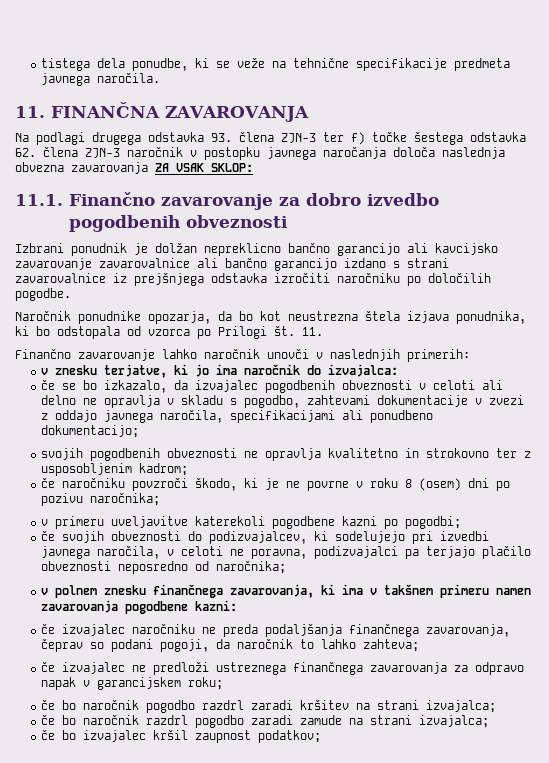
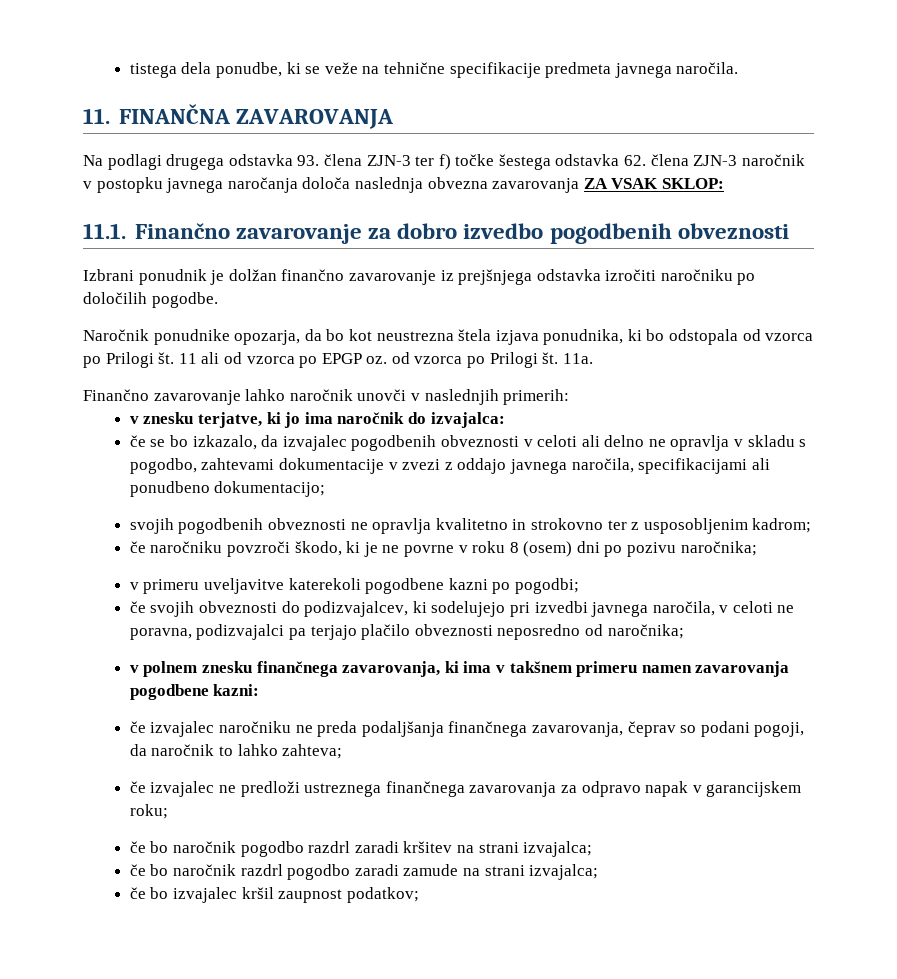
[204,243,498,256] [15,258,449,271] [15,273,106,283] nepreklicno bančno garancijo ali kavcijsko zavarovanje zavarovalnice ali bančno garancijo izdano s strani zavarovalnice -> [281,269,436,285] finančno zavarovanje
[302,327,323,336] 11. -> [178,352,593,368] 11 ali od vzorca po EPGP oz. od vzorca po Prilogi št. 11a.

